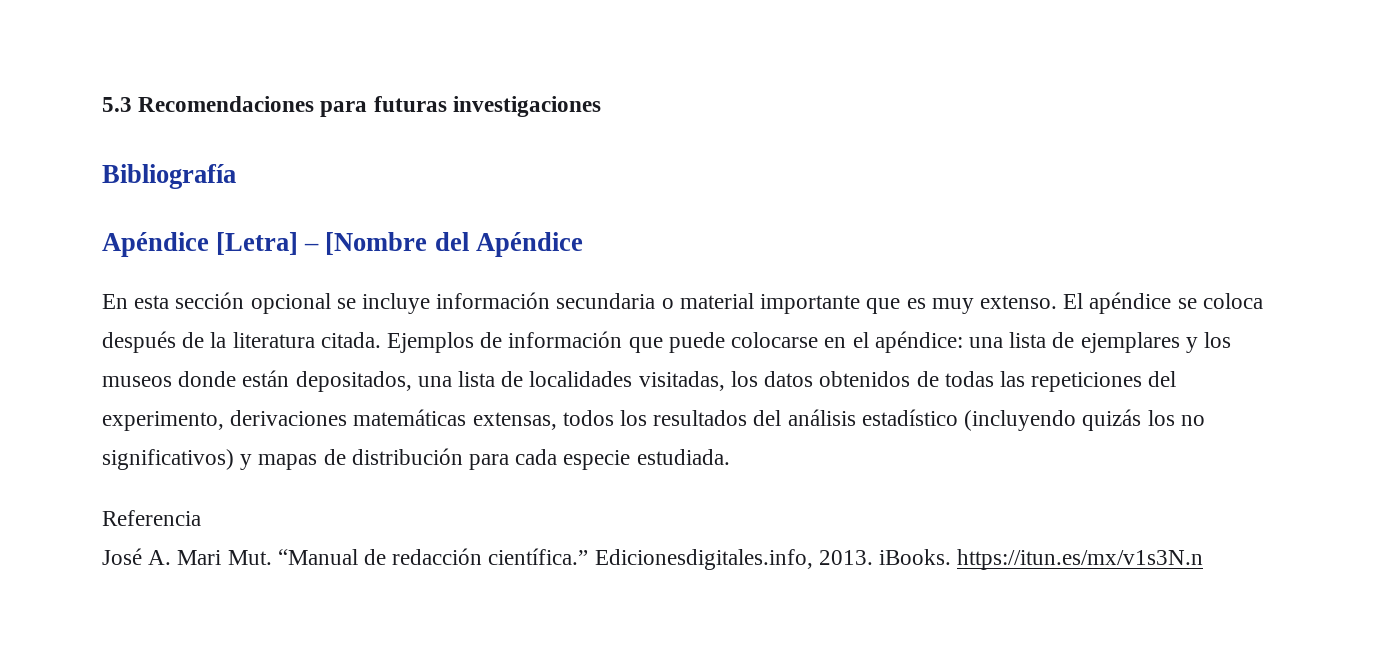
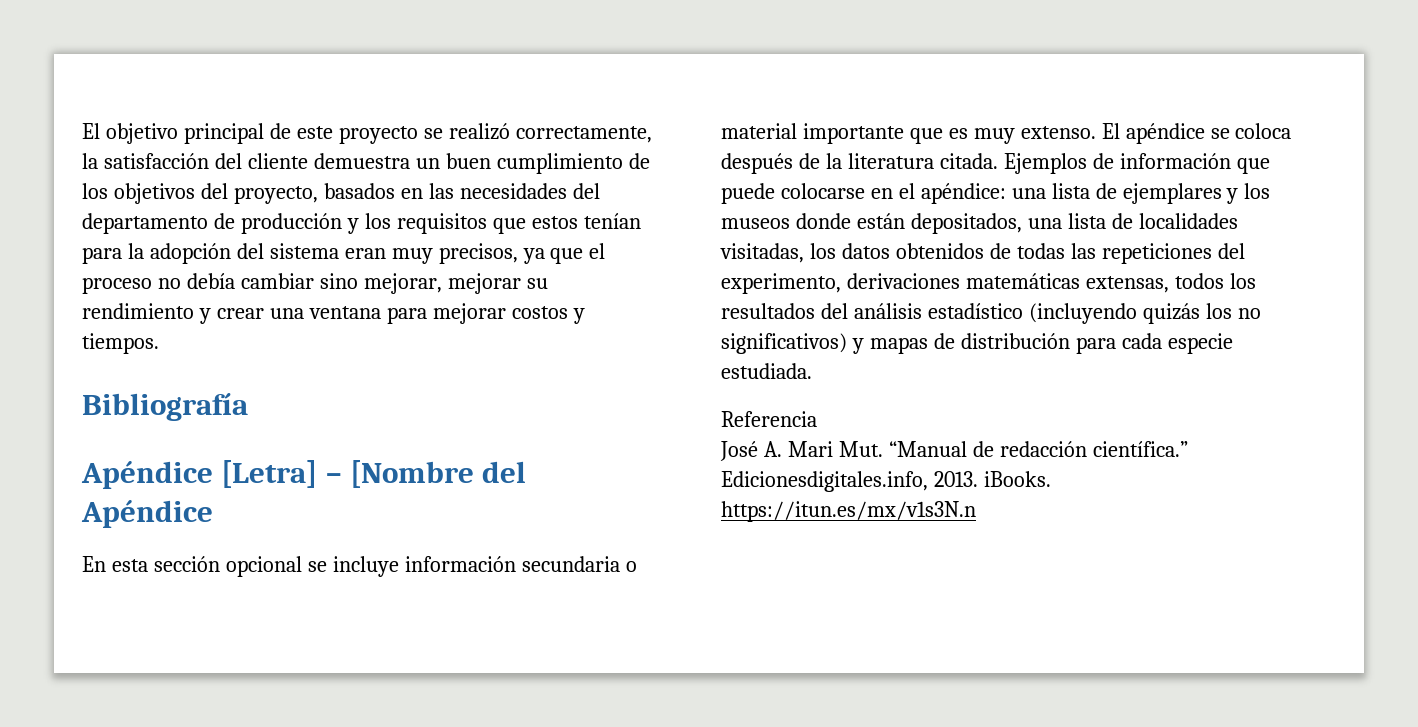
[102,96,601,117] 5.3 Recomendaciones para futuras investigaciones -> [82,123,652,144] [82,153,650,174] [82,183,600,204] [82,213,641,234] [82,243,606,264] [82,273,548,294] [82,303,585,324] [82,333,159,354] El objetivo principal de este proyecto se realizó correctamente, la satisfacción del cliente demuestra un buen cumplimiento de los objetivos del proyecto, basados en las necesidades del departamento de producción y los requisitos que estos tenían para la adopción del sistema eran muy precisos, ya que el proceso no debía cambiar sino mejorar, mejorar su rendimiento y crear una ventana para mejorar costos y tiempos.

